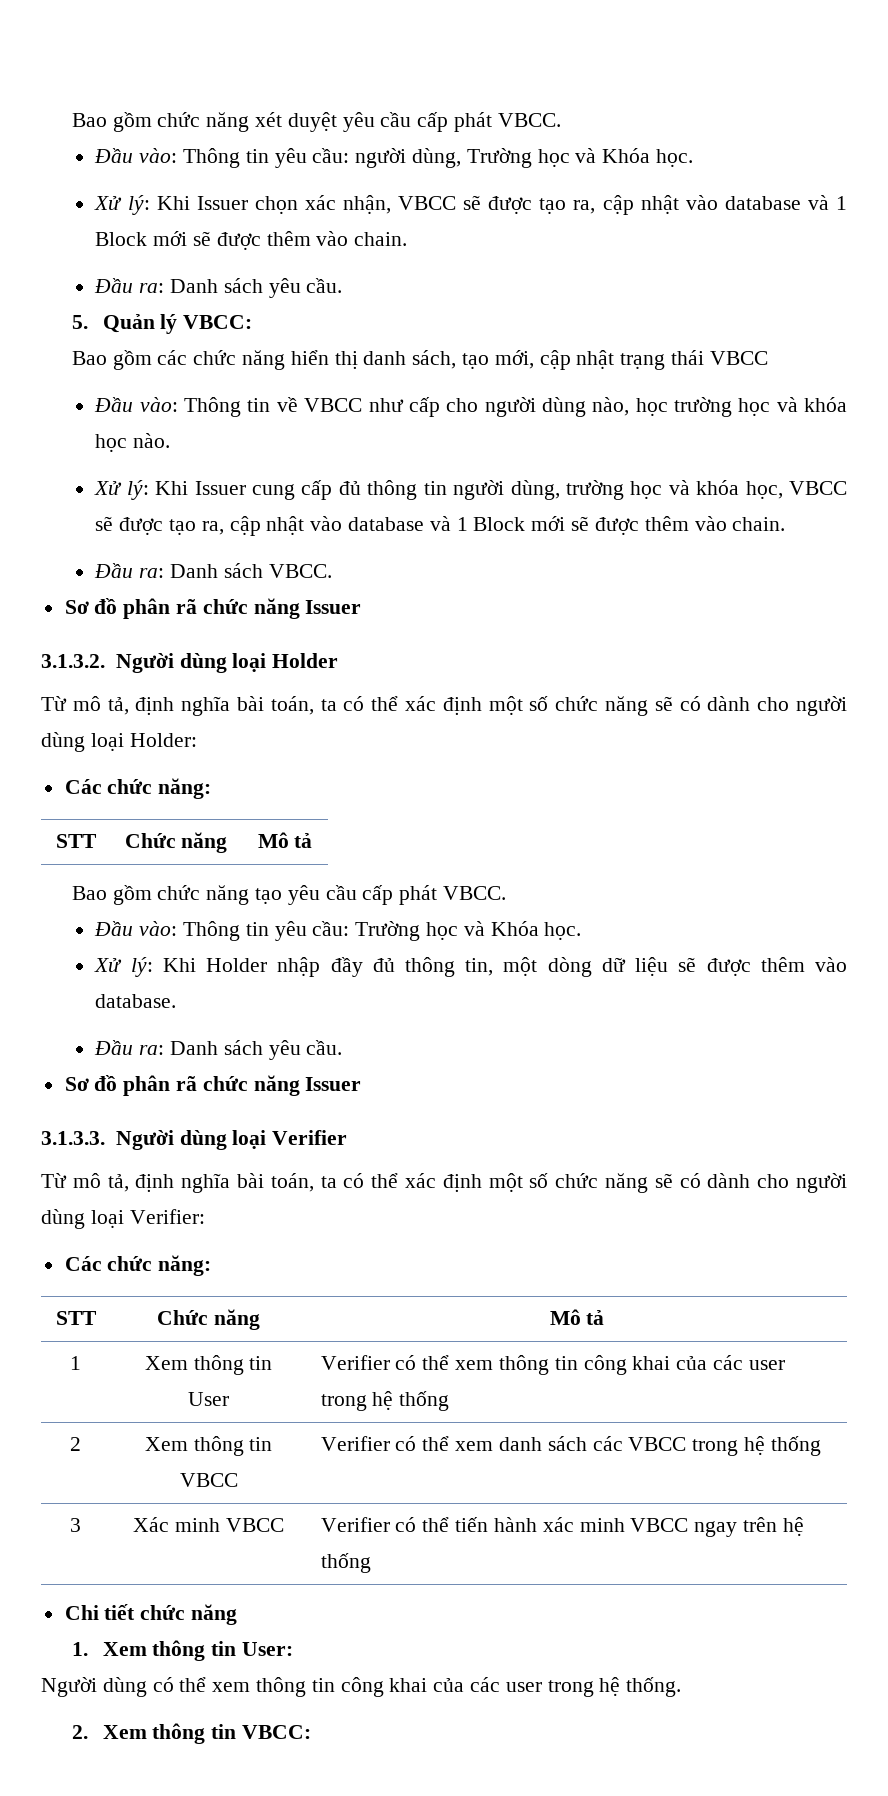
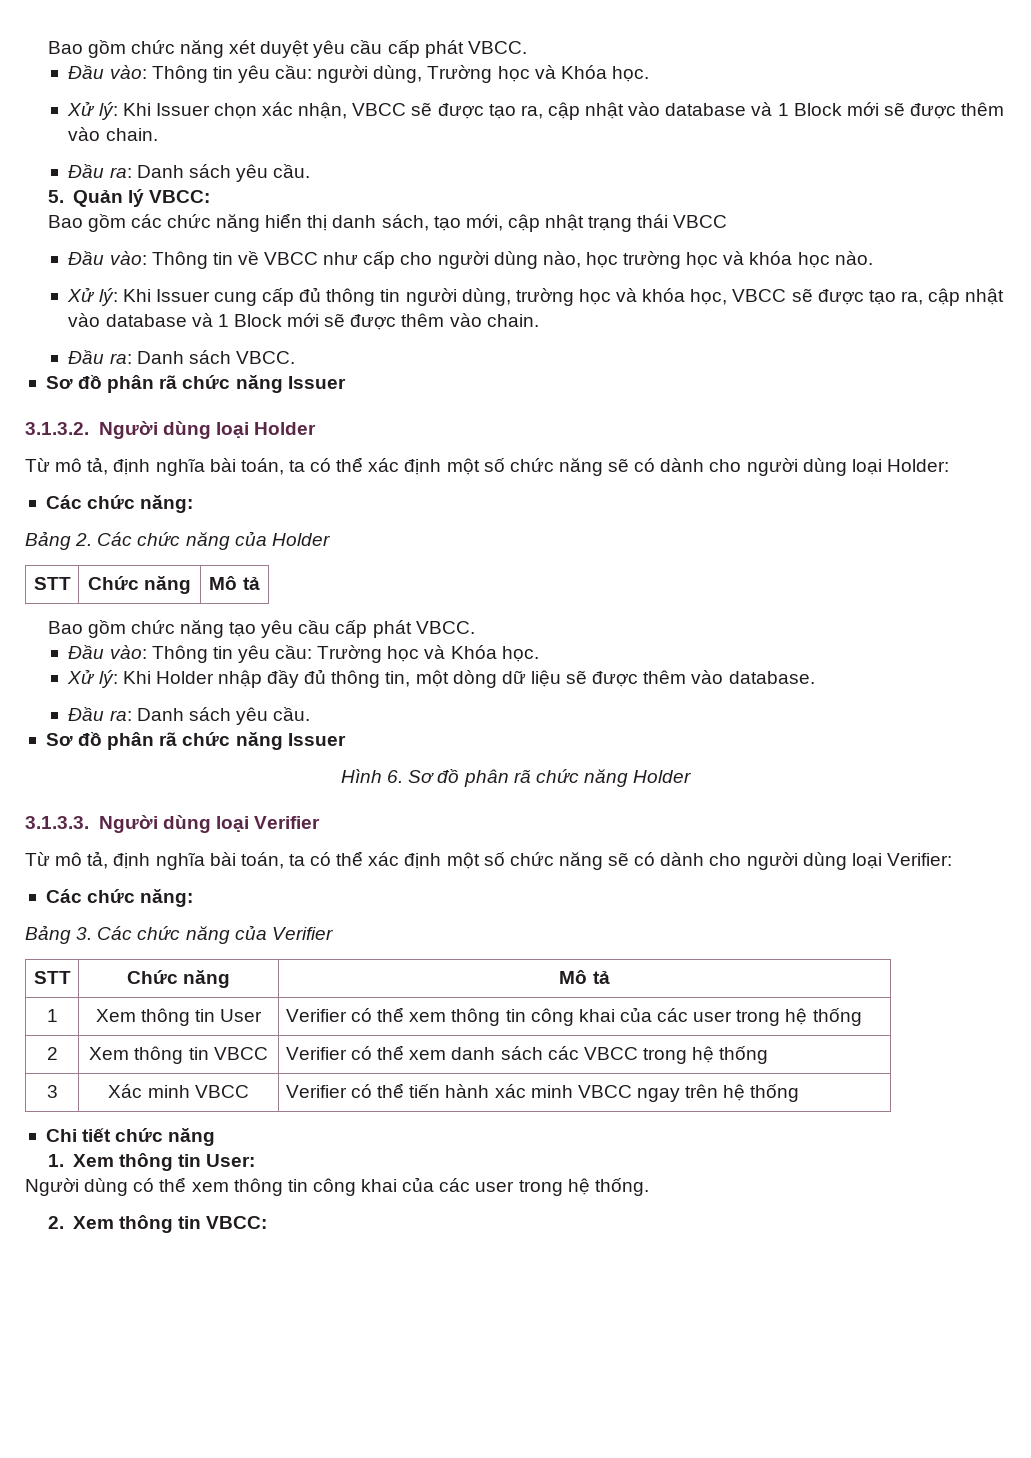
(212, 788) none -> [25,531,330,550] // Bảng 2. Các chức năng của Holder
(362, 1084) none -> [340,769,692,787] // Hình 6. Sơ đồ phân rã chức năng Holder
(212, 1265) none -> [25,925,333,944] // Bảng 3. Các chức năng của Verifier

